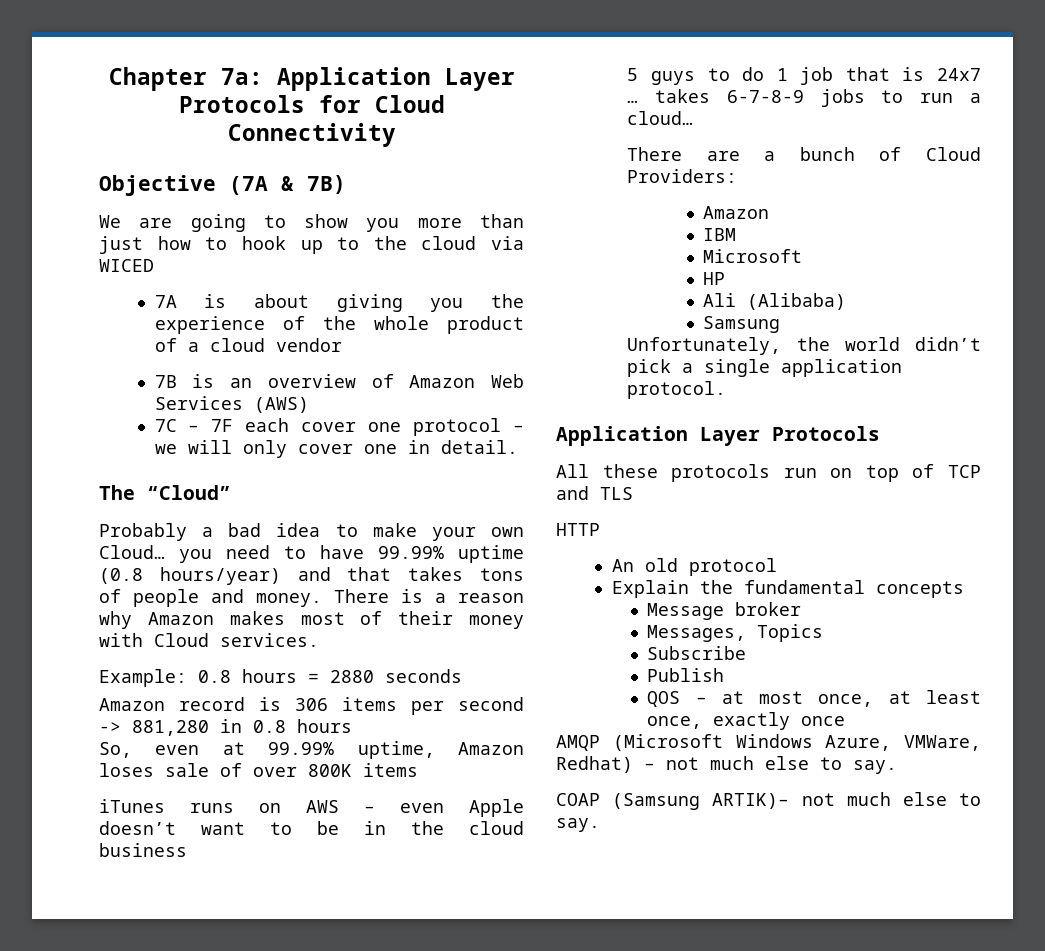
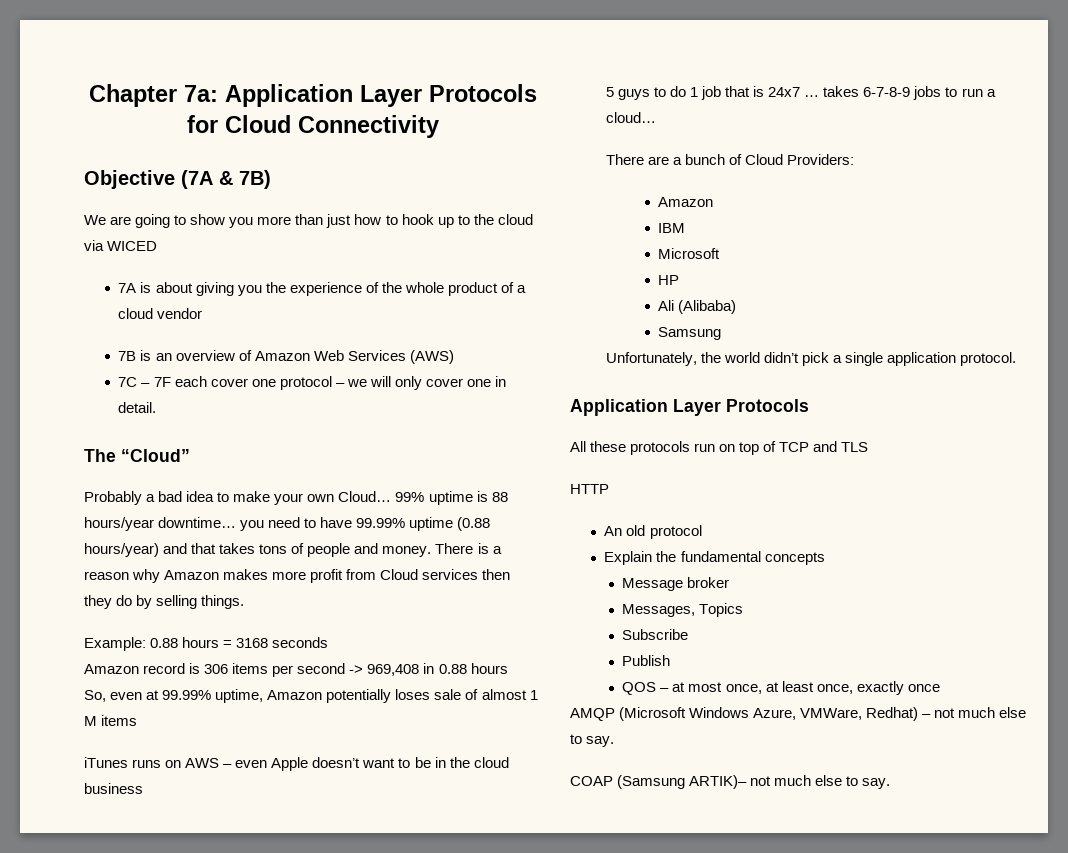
(165, 552) none -> [395,491,508,505] [84,517,237,531] 99% uptime is 88 hours/year downtime…
[99,568,143,584] (0.8 -> [457,517,491,531] (0.88
[300,611,524,629] [99,633,319,647] most of their money with Cloud services. -> [272,569,511,583] [84,595,245,609] more profit from Cloud services then they do by selling things.
[198,670,231,683] 0.8 -> [150,638,179,648] 0.88
[330,670,374,683] 2880 -> [236,638,269,648] 3168
[132,719,286,736] 881,280 in 0.8 -> [367,663,467,676] 969,408 in 0.88
(524, 748) none -> [326,689,392,703] potentially
[253,764,352,777] over 800K -> [481,689,538,700] [84,716,97,726] almost 1 M

